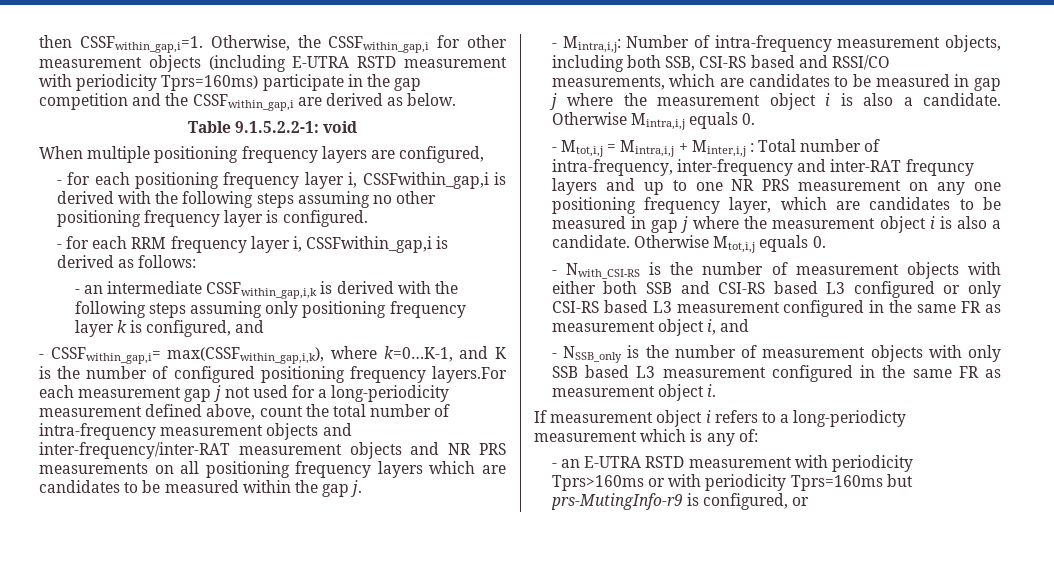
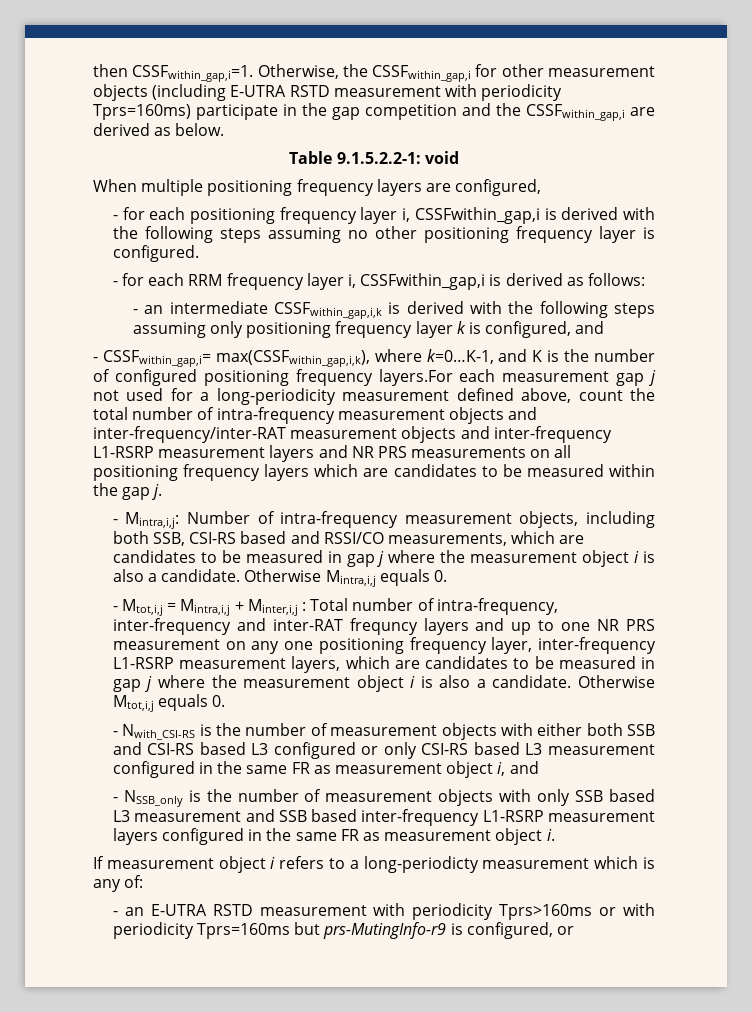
(440, 448) none -> [493,426,612,443] [93,445,348,462] inter-frequency L1-RSRP measurement layers and
(772, 205) none -> [538,637,656,654] [112,656,341,673] inter-frequency L1-RSRP measurement layers,
(766, 372) none -> [245,809,655,826] [112,828,158,845] and SSB based inter-frequency L1-RSRP measurement layers

